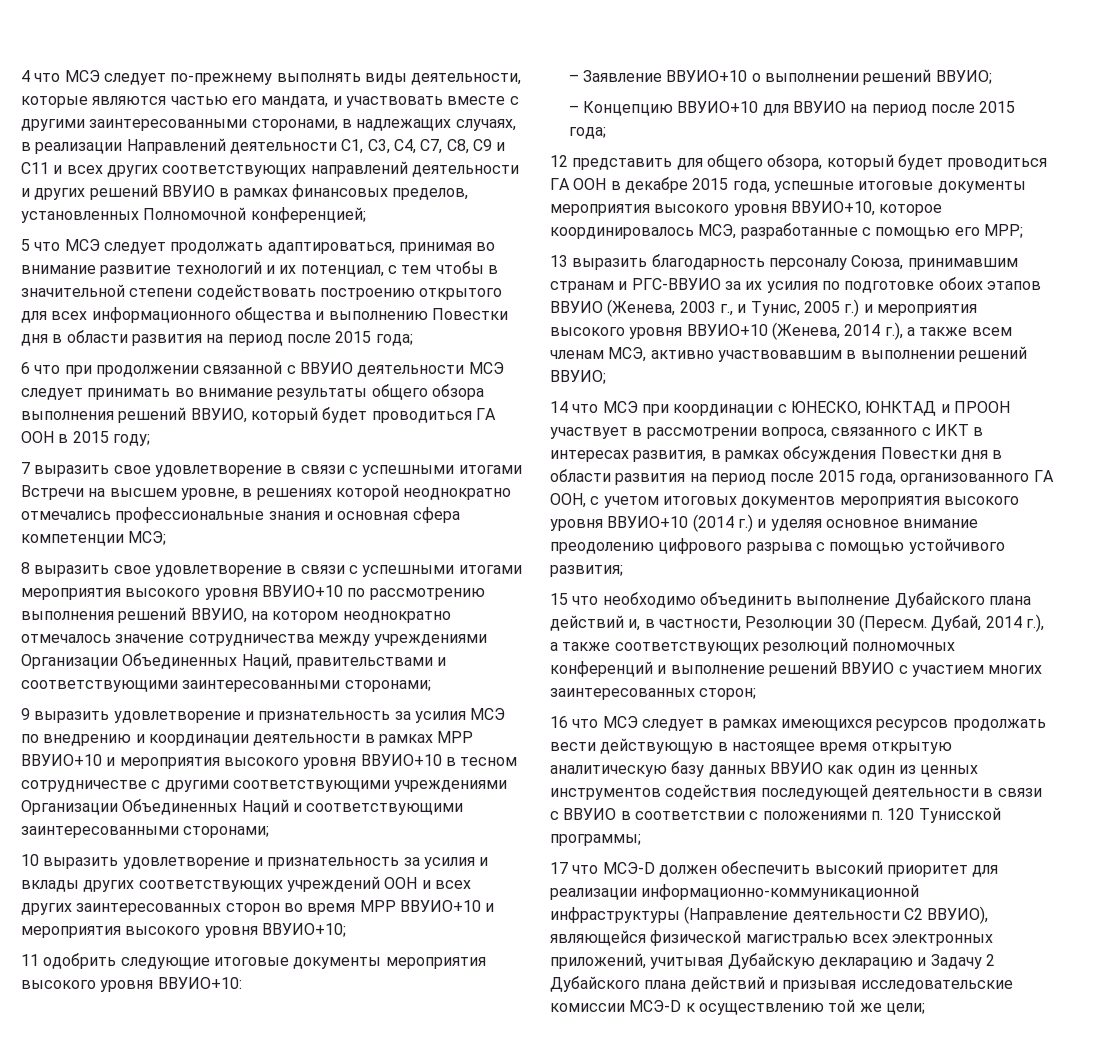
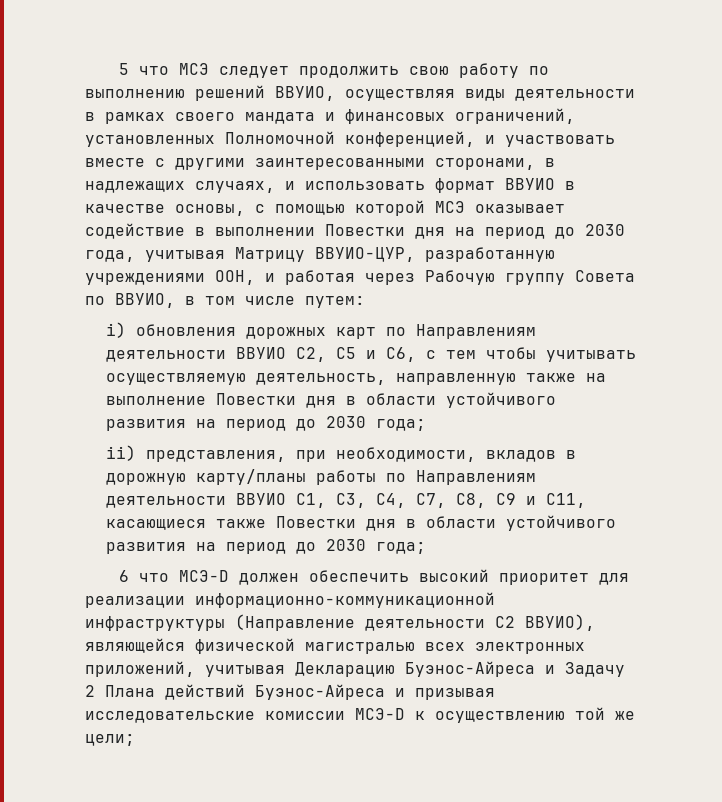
[21,70,522,85] [21,96,329,108] 4 что МСЭ следует по-прежнему выполнять виды деятельности, которые являются частью его мандата, -> [119,63,550,78] [85,85,635,101] [85,108,575,124] [85,131,475,147] 5 что МСЭ следует продолжить свою работу по выполнению решений ВВУИО, осуществляя виды деятельности в рамках своего мандата и финансовых ограничений, установленных Полномочной конференцией,
[21,138,337,154] в реализации Направлений деятельности -> [285,178,575,193] [85,200,565,216] [85,223,625,239] [85,247,555,262] [85,270,635,285] [85,293,365,308] [105,322,536,339] [105,347,636,362] [105,373,606,385] [105,392,556,408] [105,416,426,431] [105,445,576,462] [105,469,536,485] [105,493,286,508] и использовать формат ВВУИО в качестве основы, с помощью которой МСЭ оказывает содействие в выполнении Повестки дня на период до 2030 года, учитывая Матрицу ВВУИО-ЦУР, разработанную учреждениями ООН, и работая через Рабочую группу Совета по ВВУИО, в том числе путем: // i) обновления дорожных карт по Направлениям деятельности ВВУИО C2, C5 и C6, с тем чтобы учитывать осуществляемую деятельность, направленную также на выполнение Повестки дня в области устойчивого развития на период до 2030 года; // ii) представления, при необходимости, вкладов в дорожную карту/планы работы по Направлениям деятельности ВВУИО
[21,161,519,177] [21,184,469,200] [21,207,366,223] [21,239,496,254] [21,261,498,277] [21,284,503,300] [21,307,508,323] [21,330,372,346] С11 и всех других соответствующих направлений деятельности и других решений ВВУИО в рамках финансовых пределов, установленных Полномочной конференцией; // 5 что МСЭ следует продолжать адаптироваться, принимая во внимание развитие технологий и их потенциал, с тем чтобы в значительной степени содействовать построению открытого для всех информационного общества и выполнению Повестки дня в области развития на период после 2015 -> [545,493,586,508] [105,515,616,531] [105,539,366,554] C11, касающиеся также Повестки дня в области устойчивого развития на период до 2030
[64,361,504,377] [21,384,484,400] [21,407,496,423] [21,431,150,446] [21,462,522,477] [21,484,512,500] [21,507,460,523] [21,531,167,546] [21,562,522,577] [21,585,485,600] [21,607,451,623] [21,634,488,646] [21,653,447,669] [21,680,431,692] [21,708,506,723] [21,731,474,746] [21,754,518,769] [21,780,508,792] [21,799,464,815] [21,826,270,838] [21,854,489,869] [21,876,471,892] [21,900,495,915] [21,923,346,938] [21,953,486,969] [21,977,242,992] [568,69,992,85] [568,101,1016,116] [568,127,606,139] [550,154,1048,170] [550,177,1026,193] [550,201,943,216] [550,223,1023,239] [550,254,1018,270] [550,277,1041,293] [550,299,977,317] [550,322,1012,340] [550,346,1027,362] [550,370,606,384] [550,401,1010,416] [550,424,984,439] [550,446,1003,462] [550,469,1054,485] [550,493,1019,508] [550,514,979,532] [550,538,1005,554] [550,565,623,577] [550,592,1031,608] [550,614,1044,632] [550,638,956,654] [550,661,1043,677] [550,688,757,700] [550,716,1046,731] [550,738,952,754] [550,761,979,777] [550,784,1042,800] [550,807,1001,823] [550,834,641,846] [550,862,599,874] при продолжении связанной с ВВУИО деятельности МСЭ следует принимать во внимание результаты общего обзора выполнения решений ВВУИО, который будет проводиться ГА ООН в 2015 году; // 7 выразить свое удовлетворение в связи с успешными итогами Встречи на высшем уровне, в решениях которой неоднократно отмечались профессиональные знания и основная сфера компетенции МСЭ; // 8 выразить свое удовлетворение в связи с успешными итогами мероприятия высокого уровня ВВУИО+10 по рассмотрению выполнения решений ВВУИО, на котором неоднократно отмечалось значение сотрудничества между учреждениями Организации Объединенных Наций, правительствами и соответствующими заинтересованными сторонами; // 9 выразить удовлетворение и признательность за усилия МСЭ по внедрению и координации деятельности в рамках MPP ВВУИО+10 и мероприятия высокого уровня ВВУИО+10 в тесном сотрудничестве с другими соответствующими учреждениями Организации Объединенных Наций и соответствующими заинтересованными сторонами; // 10 выразить удовлетворение и признательность за усилия и вклады других соответствующих учреждений ООН и всех других заинтересованных сторон во время МРР ВВУИО+10 и мероприятия высокого уровня ВВУИО+10; // 11 одобрить следующие итоговые документы мероприятия высокого уровня ВВУИО+10: // – Заявление ВВУИО+10 о выполнении решений ВВУИО; // – Концепцию ВВУИО+10 для ВВУИО на период после 2015 года; // 12 представить для общего обзора, который будет проводиться ГА ООН в декабре 2015 года, успешные итоговые документы мероприятия высокого уровня ВВУИО+10, которое координировалось МСЭ, разработанные с помощью его MPP; // 13 выразить благодарность персоналу Союза, принимавшим странам и РГС-ВВУИО за их усилия по подготовке обоих этапов ВВУИО (Женева, 2003 г., и Тунис, 2005 г.) и мероприятия высокого уровня ВВУИО+10 (Женева, 2014 г.), а также всем членам МСЭ, активно участвовавшим в выполнении решений ВВУИО; // 14 что МСЭ при координации с ЮНЕСКО, ЮНКТАД и ПРООН участвует в рассмотрении вопроса, связанного с ИКТ в интересах развития, в рамках обсуждения Повестки дня в области развития на период после 2015 года, организованного ГА ООН, с учетом итоговых документов мероприятия высокого уровня ВВУИО+10 (2014 г.) и уделяя основное внимание преодолению цифрового разрыва с помощью устойчивого развития; // 15 что необходимо объединить выполнение Дубайского плана действий и, в частности, Резолюции 30 (Пересм. Дубай, 2014 г.), а также соответствующих резолюций полномочных конференций и выполнение решений ВВУИО с участием многих заинтересованных сторон; // 16 что МСЭ следует в рамках имеющихся ресурсов продолжать вести действующую в настоящее время открытую аналитическую базу данных ВВУИО как один из ценных инструментов содействия последующей деятельности в связи с ВВУИО в соответствии с положениями п. 120 Тунисской программы; // 17 что -> (170, 577) none
[727,953,913,969] Дубайскую декларацию -> [295,661,535,677] Декларацию Буэнос-Айреса
[550,976,765,992] Дубайского плана действий -> [105,684,385,700] Плана действий Буэнос-Айреса

